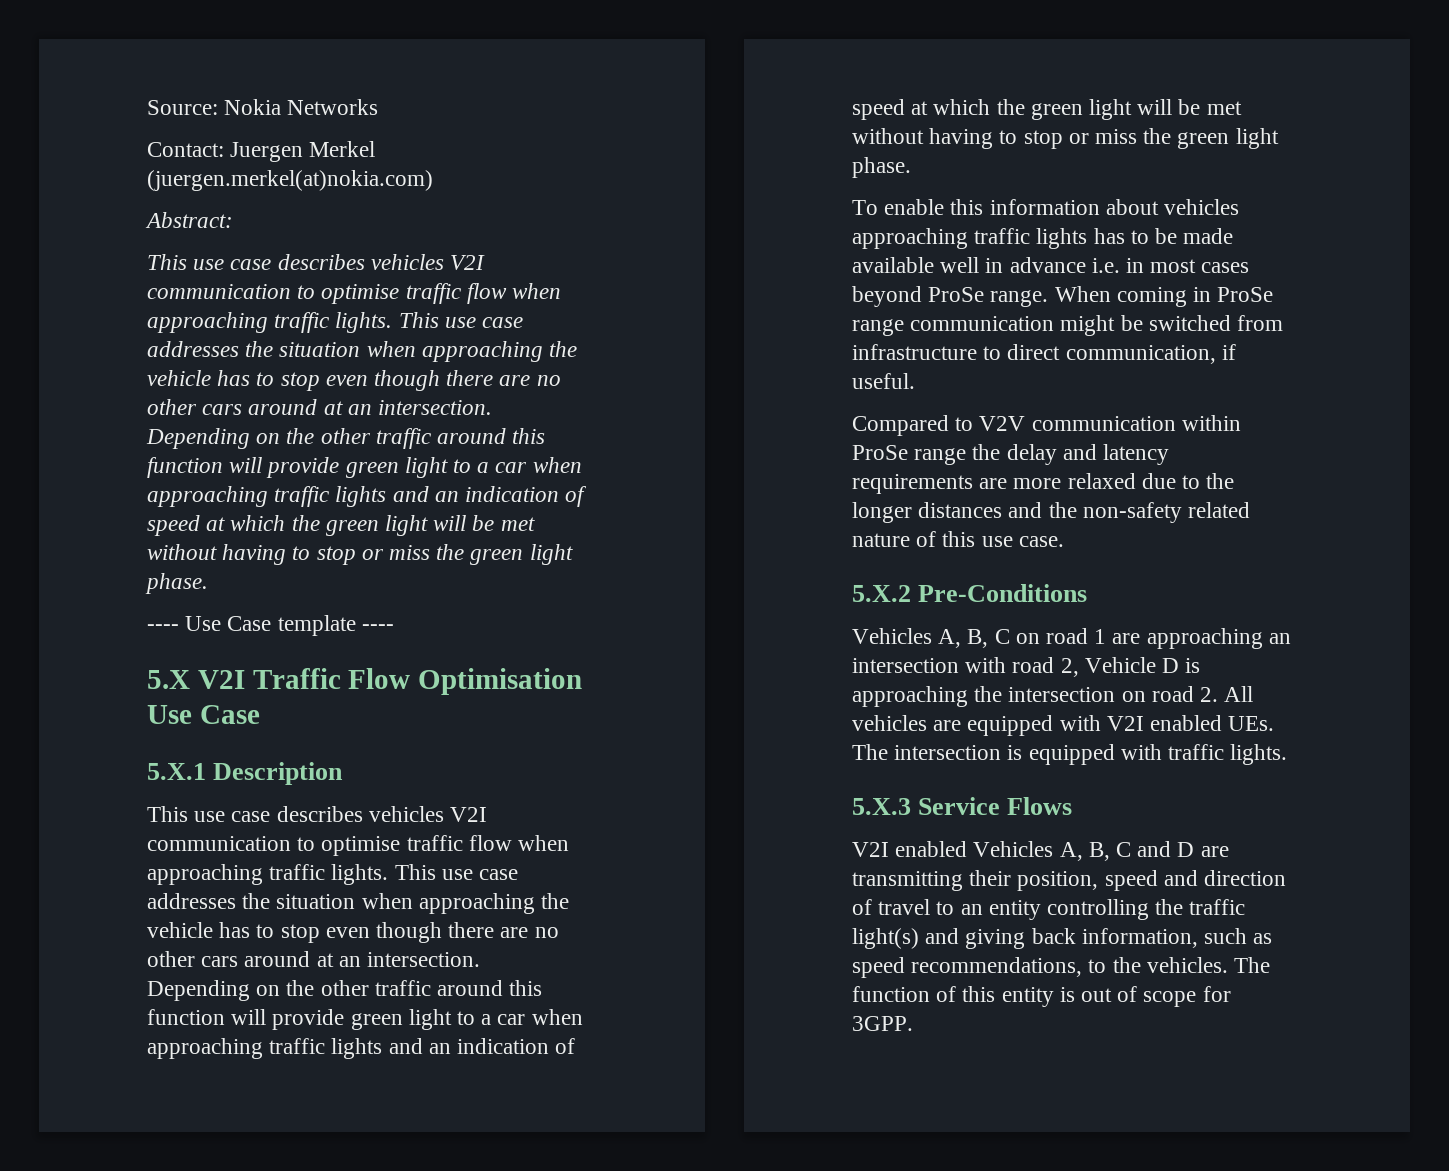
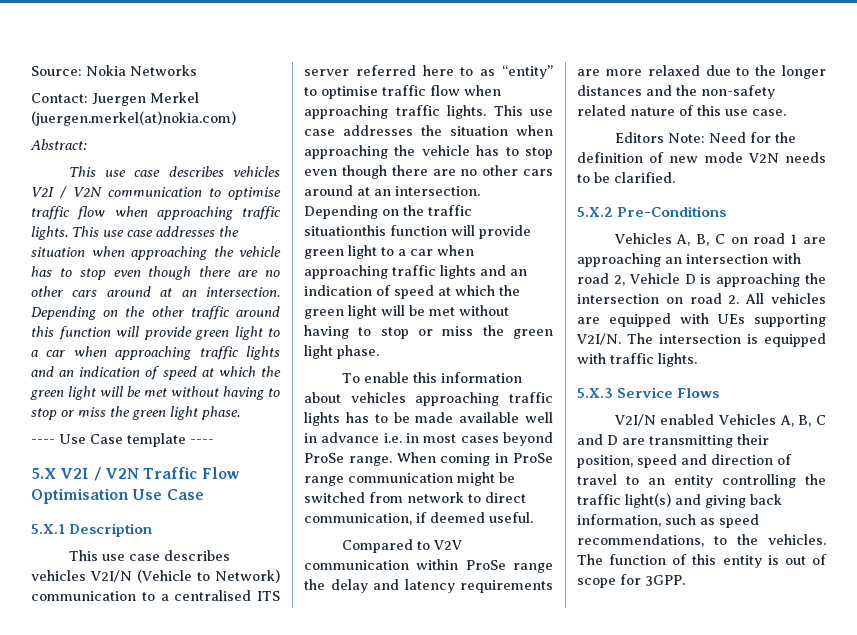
(486, 262) none -> [59,186,102,199] / V2N
(245, 679) none -> [93,467,139,481] / V2N
[450,807,488,822] [147,836,291,851] V2I communication -> [90,569,280,583] [31,590,280,601] [304,65,553,79] V2I/N (Vehicle to Network) communication to a centralised ITS server referred here to as “entity”
[320,980,543,996] other traffic around this -> [428,205,472,216] [304,225,386,236] traffic situationthis
[852,344,977,360] infrastructure -> [407,492,464,503] network
(1236, 352) none -> [430,512,485,523] deemed
(1064, 541) none -> [614,132,796,143] [577,152,826,163] [577,172,675,183] // Editors Note: Need for the definition of new mode V2N needs to be clarified.
[1106,715,1275,731] V2I enabled UEs. -> [717,314,826,327] [576,333,621,345] UEs supporting V2I/N.
[852,842,889,857] V2I -> [613,414,656,426] V2I/N

